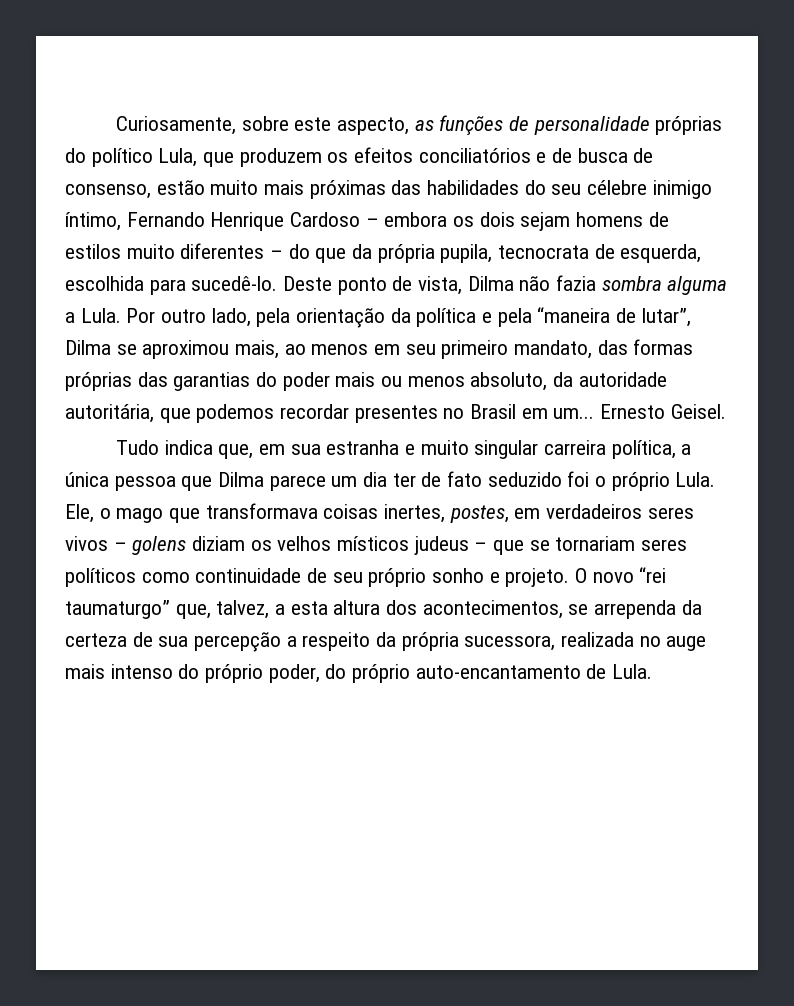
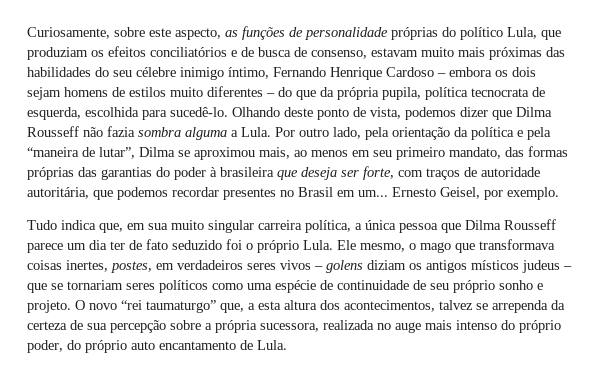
[239,148,322,167] produzem -> [27,47,88,60] produziam
[156,180,205,195] estão -> [371,48,418,57] estavam
(493, 253) none -> [425,87,468,100] política
[283,276,333,291] Deste -> [232,107,313,117] Olhando deste
[467,276,514,291] Dilma -> [405,107,552,120] [27,126,79,137] podemos dizer que Dilma Rousseff
[335,372,574,391] mais ou menos absoluto, da -> [210,166,477,180] à brasileira que deseja ser forte, com traços de
[670,404,726,419] Geisel. -> [440,187,559,200] Geisel, por exemplo.
[326,440,416,455] estranha e -> (168, 226) none
(265, 479) none -> [504,219,556,230] Rousseff
[65,504,94,523] Ele, -> [337,240,405,252] Ele mesmo,
[277,536,332,551] velhos -> [426,260,467,273] antigos
(190, 577) none -> [247,280,333,293] uma espécie de
[216,600,270,619] talvez, -> (244, 308) none
(563, 609) none -> [439,300,473,310] talvez
[286,632,397,651] a respeito da -> [170,320,212,330] sobre a
[415,665,581,679] auto-encantamento -> [131,341,236,350] auto encantamento

